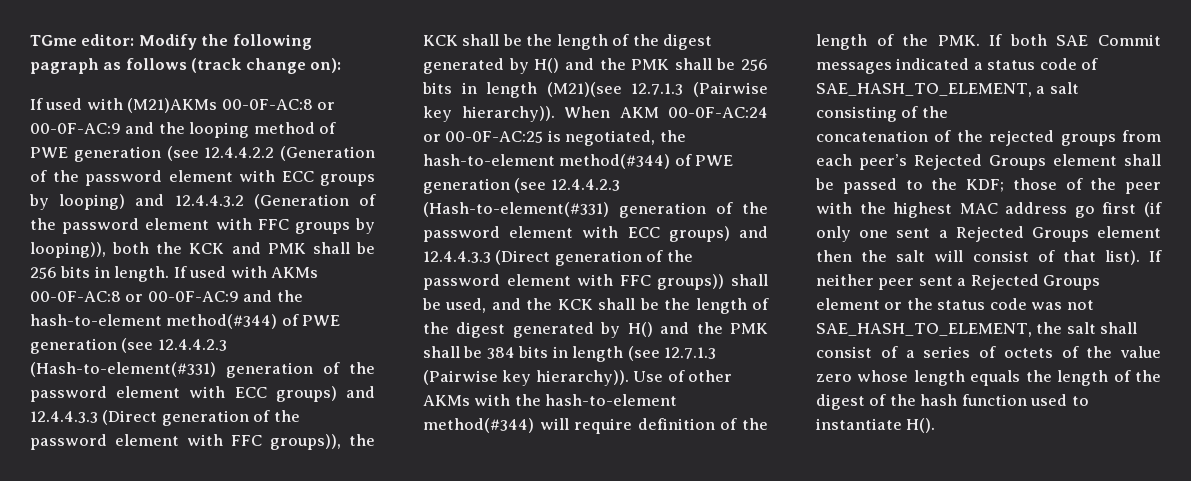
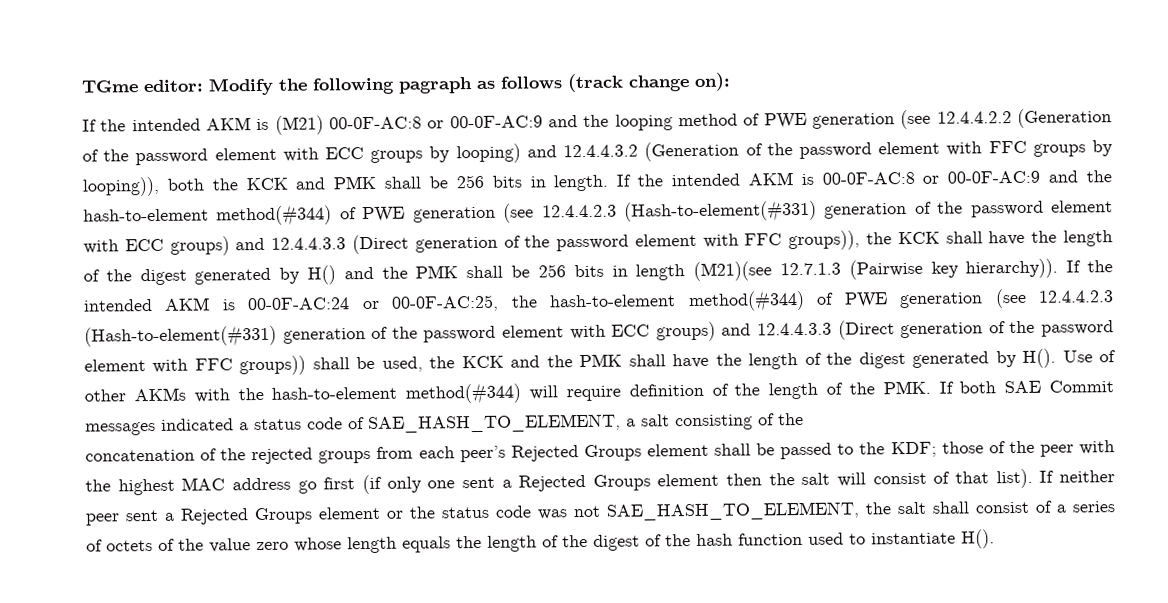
[45,98,218,113] used with (M21)AKMs -> [100,115,324,135] the intended AKM is (M21)
[189,266,319,278] used with AKMs -> [637,172,814,187] the intended AKM is
[502,34,522,46] be -> [988,230,1026,246] have
[564,106,768,118] [423,130,656,146] When AKM 00-0F-AC:24 or 00-0F-AC:25 is negotiated, -> [1066,260,1114,273] [83,294,500,312] If the intended AKM is 00-0F-AC:24 or 00-0F-AC:25,
[491,298,770,314] [423,322,768,338] [423,346,717,362] [423,370,629,386] and the KCK shall be the length of the digest generated by H() and the PMK shall be 384 bits in length (see 12.7.1.3 (Pairwise key hierarchy)). -> [429,348,1057,370] the KCK and the PMK shall have the length of the digest generated by H().

